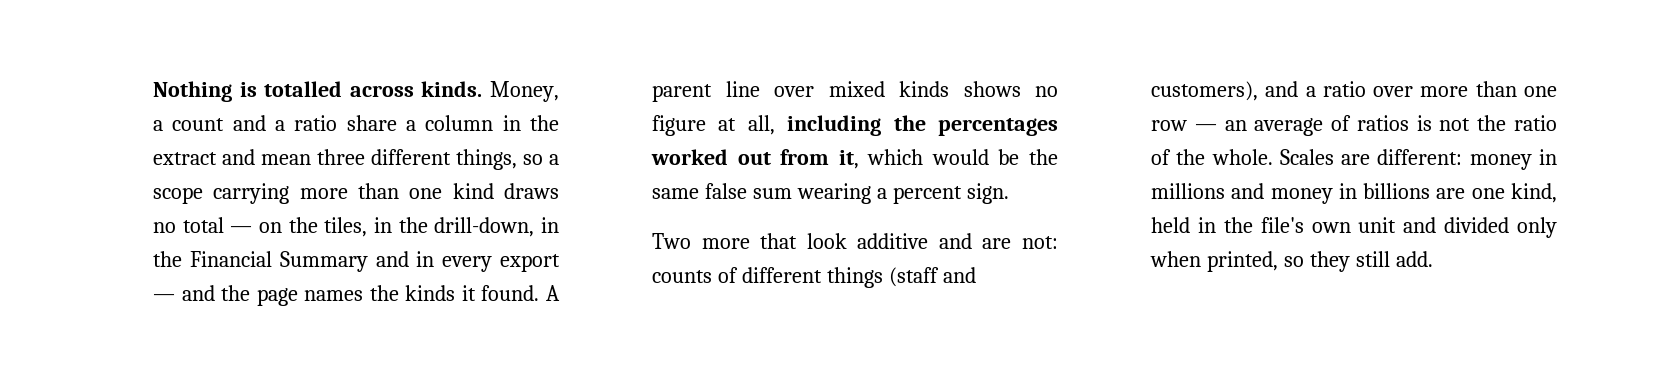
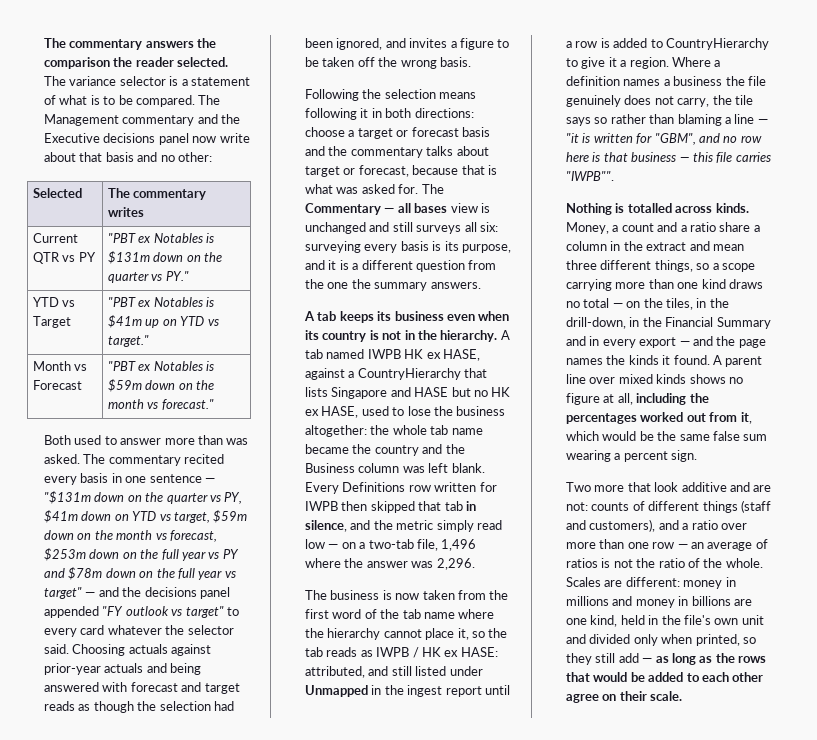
(153, 91) none -> [44,38,217,50] [44,57,229,69] [44,76,250,86] [44,95,221,107] [44,114,241,126] [44,133,250,145] [44,152,212,162] [33,188,83,198] [108,188,207,200] [108,207,145,217] [33,233,79,243] [33,252,96,264] [108,233,215,243] [108,251,223,264] [108,271,189,283] [33,297,76,307] [33,316,72,328] [108,297,215,307] [108,315,219,328] [108,335,150,347] [33,361,88,371] [33,380,83,390] [108,361,215,371] [108,379,215,392] [108,399,214,410] [44,435,249,445] [44,454,225,466] [44,473,215,485] [44,491,243,504] [44,510,248,523] [44,530,217,542] [44,548,239,561] [44,567,236,580] [44,587,230,599] [44,606,239,618] [44,625,234,637] [44,644,212,656] [44,663,202,675] [44,682,240,694] [44,701,234,713] [305,38,510,50] [305,57,471,69] [305,89,477,101] [305,108,474,120] [305,127,490,139] [305,146,489,158] [305,165,497,177] [305,184,444,194] [305,203,490,215] [305,222,498,234] [305,241,511,253] [305,260,497,272] [305,279,481,291] [304,311,510,323] [305,330,510,342] [305,349,480,361] [305,368,488,380] [305,387,511,399] [305,406,506,418] [305,425,483,437] [305,444,465,456] [305,463,485,473] [305,482,497,494] [305,501,476,513] [305,520,502,532] [305,539,477,551] [305,558,475,570] [305,590,509,600] [305,609,495,619] [305,628,508,640] [305,647,498,658] [305,666,483,678] [305,685,510,697] [566,38,769,50] [566,57,721,69] [566,76,766,86] [566,95,753,107] [566,114,768,126] [566,133,762,145] [566,152,771,163] [566,171,615,181] The commentary answers the comparison the reader selected. The variance selector is a statement of what is to be compared. The Management commentary and the Executive decisions panel now write about that basis and no other: // Selected | The commentary writes // Current QTR vs PY | "PBT ex Notables is $131m down on the quarter vs PY." // YTD vs Target | "PBT ex Notables is $41m up on YTD vs target." // Month vs Forecast | "PBT ex Notables is $59m down on the month vs forecast." // Both used to answer more than was asked. The commentary recited every basis in one sentence — "$131m down on the quarter vs PY, $41m down on YTD vs target, $59m down on the month vs forecast, $253m down on the full year vs PY and $78m down on the full year vs target" — and the decisions panel appended "FY outlook vs target" to every card whatever the selector said. Choosing actuals against prior-year actuals and being answered with forecast and target reads as though the selection had been ignored, and invites a figure to be taken off the wrong basis. // Following the selection means following it in both directions: choose a target or forecast basis and the commentary talks about target or forecast, because that is what was asked for. The Commentary — all bases view is unchanged and still surveys all six: surveying every basis is its purpose, and it is a different question from the one the summary answers. // A tab keeps its business even when its country is not in the hierarchy. A tab named IWPB HK ex HASE, against a CountryHierarchy that lists Singapore and HASE but no HK ex HASE, used to lose the business altogether: the whole tab name became the country and the Business column was left blank. Every Definitions row written for IWPB then skipped that tab in silence, and the metric simply read low — on a two-tab file, 1,496 where the answer was 2,296. // The business is now taken from the first word of the tab name where the hierarchy cannot place it, so the tab reads as IWPB / HK ex HASE: attributed, and still listed under Unmapped in the ingest report until a row is added to CountryHierarchy to give it a region. Where a definition names a business the file genuinely does not carry, the tile says so rather than blaming a line — "it is written for "GBM", and no row here is that business — this file carries "IWPB"". //
[1395,251,1433,267] add. -> [618,653,767,665] [566,672,764,682] [566,691,683,703] add — as long as the rows that would be added to each other agree on their scale.

